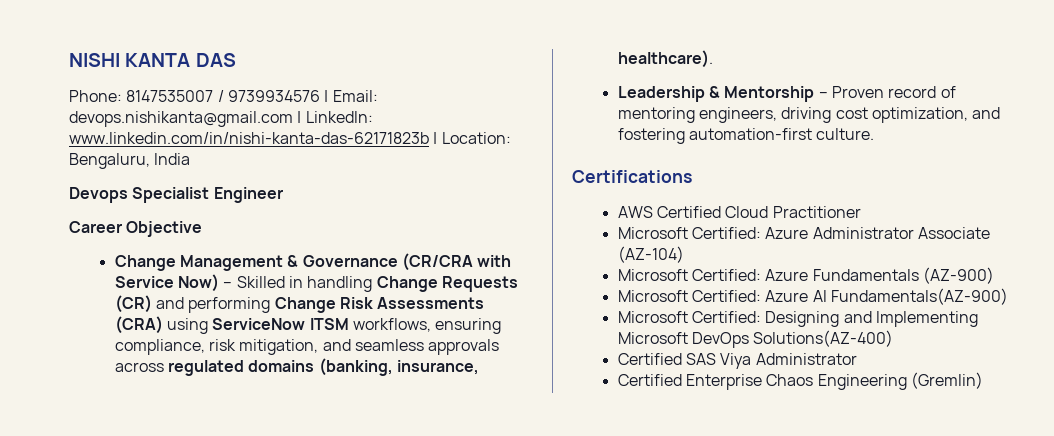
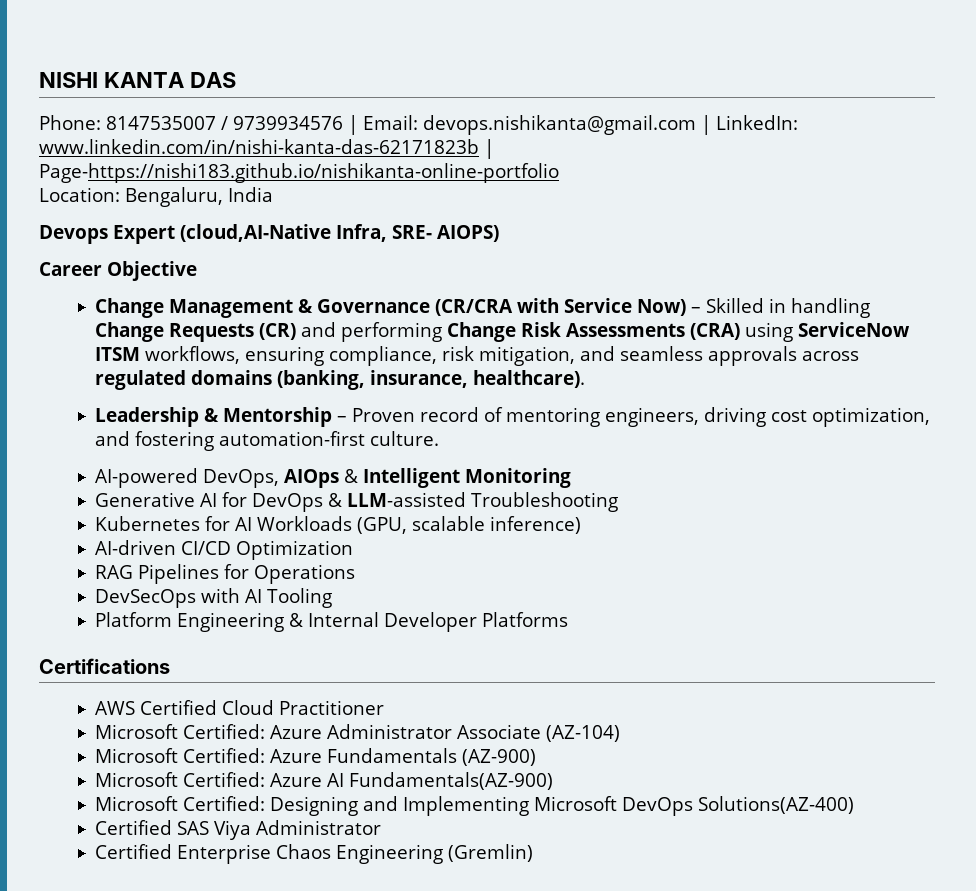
(438, 138) none -> [39,163,559,183] Page-https://nishi183.github.io/nishikanta-online-portfolio //
[132,187,283,203] Specialist Engineer -> [113,224,499,244] Expert (cloud,AI-Native Infra, SRE- AIOPS)
(875, 134) none -> [94,468,571,488] [94,492,618,512] [94,516,581,534] [94,540,353,560] [94,564,355,584] [94,588,332,608] [94,612,568,632] // AI-powered DevOps, AIOps & Intelligent Monitoring // Generative AI for DevOps & LLM-assisted Troubleshooting // Kubernetes for AI Workloads (GPU, scalable inference) // AI-driven CI/CD Optimization // RAG Pipelines for Operations // DevSecOps with AI Tooling // Platform Engineering & Internal Developer Platforms

